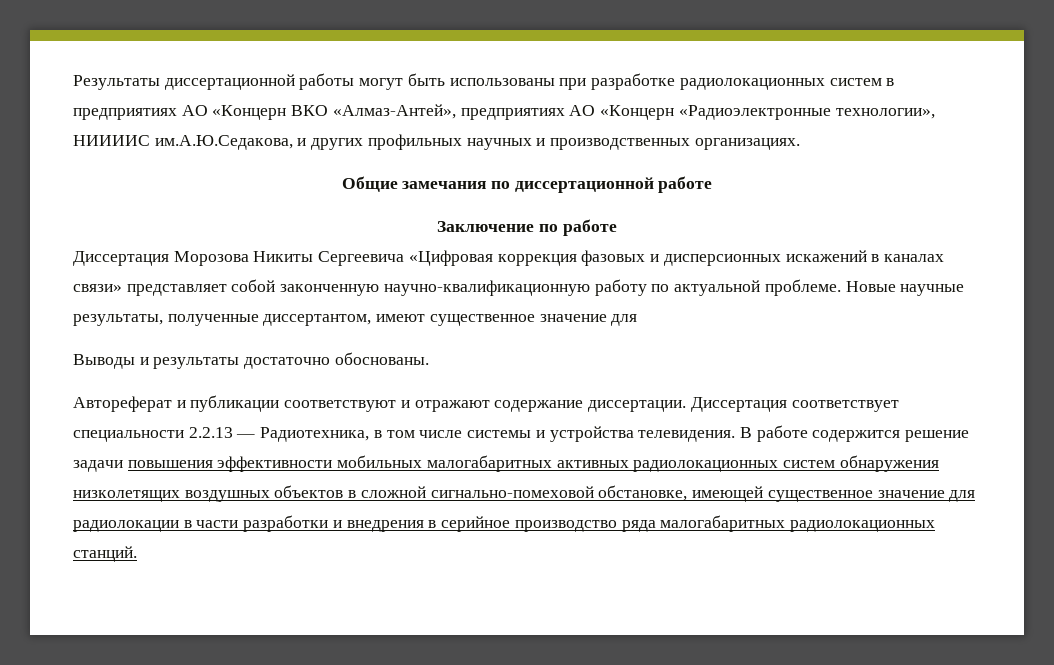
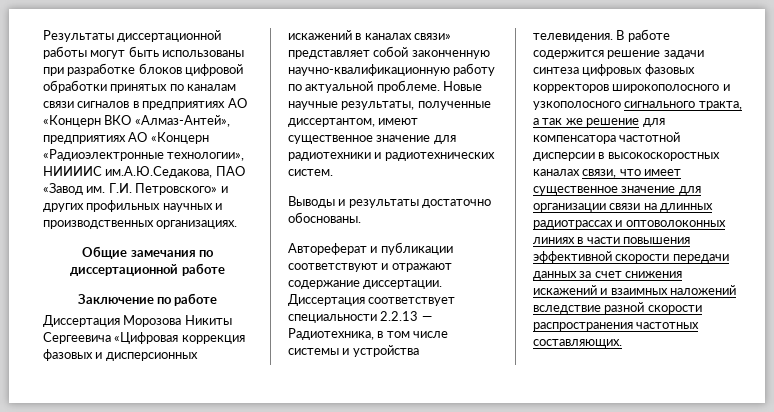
[679,78,882,90] радиолокационных систем -> [138,63,244,76] [43,80,237,93] [43,101,130,108] блоков цифровой обработки принятых по каналам связи сигналов
(293, 142) none -> [215,166,245,176] [43,183,218,195] ПАО «Завод им. Г.И. Петровского»
(638, 320) none -> [288,152,495,161] [288,169,333,176] радиотехники и радиотехнических систем.
[127,455,939,472] [73,485,976,502] [73,515,935,532] [73,546,137,562] повышения эффективности мобильных малогабаритных активных радиолокационных систем обнаружения низколетящих воздушных объектов в сложной сигнально-помеховой обстановке, имеющей существенное значение для радиолокации в части разработки и внедрения в серийное производство ряда малогабаритных радиолокационных станций. -> [533,64,695,76] [533,84,730,93] [533,101,742,110] [533,118,665,127] [533,132,681,144] [533,152,720,161] [533,169,682,178] [533,186,701,195] [533,203,714,212] [533,220,726,229] [533,237,691,244] [533,251,729,263] [533,271,683,280] [533,285,737,295] [533,302,702,314] [533,322,700,331] [533,339,622,348] синтеза цифровых фазовых корректоров широкополосного и узкополосного сигнального тракта, а так же решение для компенсатора частотной дисперсии в высокоскоростных каналах связи, что имеет существенное значение для организации связи на длинных радиотрассах и оптоволоконных линиях в части повышения эффективной скорости передачи данных за счет снижения искажений и взаимных наложений вследствие разной скорости распространения частотных составляющих.

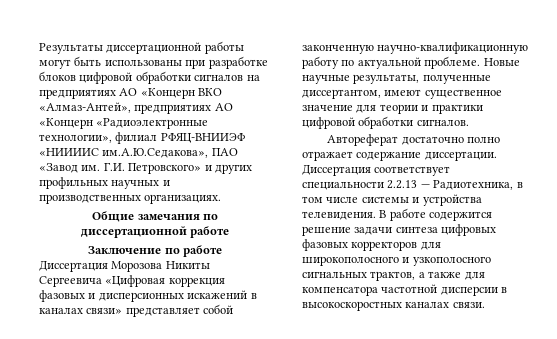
[110,84,237,93] [43,101,139,108] принятых по каналам связи сигналов в -> [194,74,260,81] сигналов на
[43,166,213,178] НИИИИС им.А.Ю.Седакова, -> [115,132,245,144] [39,148,209,158] филиал РФЯЦ-ВНИИЭФ «НИИИИС им.А.Ю.Седакова»,
[288,152,495,161] [288,169,333,176] [288,196,492,208] [288,212,361,223] [288,242,453,255] [288,263,452,272] радиотехники и радиотехнических систем. // Выводы и результаты достаточно обоснованы. // Автореферат и публикации соответствуют и отражают -> [379,104,483,114] [302,116,469,129] [327,134,500,146] [302,151,353,161] теории и практики цифровой обработки сигналов. // Автореферат достаточно полно отражает
(609, 88) none -> [420,242,441,250] для
[624,101,742,110] [533,118,640,127] сигнального тракта, а так же решение -> [302,271,462,281] сигнальных трактов, а также
[582,169,682,178] [533,186,701,195] [533,203,714,212] [533,220,726,229] [533,237,691,244] [533,251,729,263] [533,271,683,280] [533,285,737,295] [533,302,702,314] [533,322,700,331] [533,339,622,348] связи, что имеет существенное значение для организации связи на длинных радиотрассах и оптоволоконных линиях в части повышения эффективной скорости передачи данных за счет снижения искажений и взаимных наложений вследствие разной скорости распространения частотных составляющих. -> [452,302,485,308] связи.

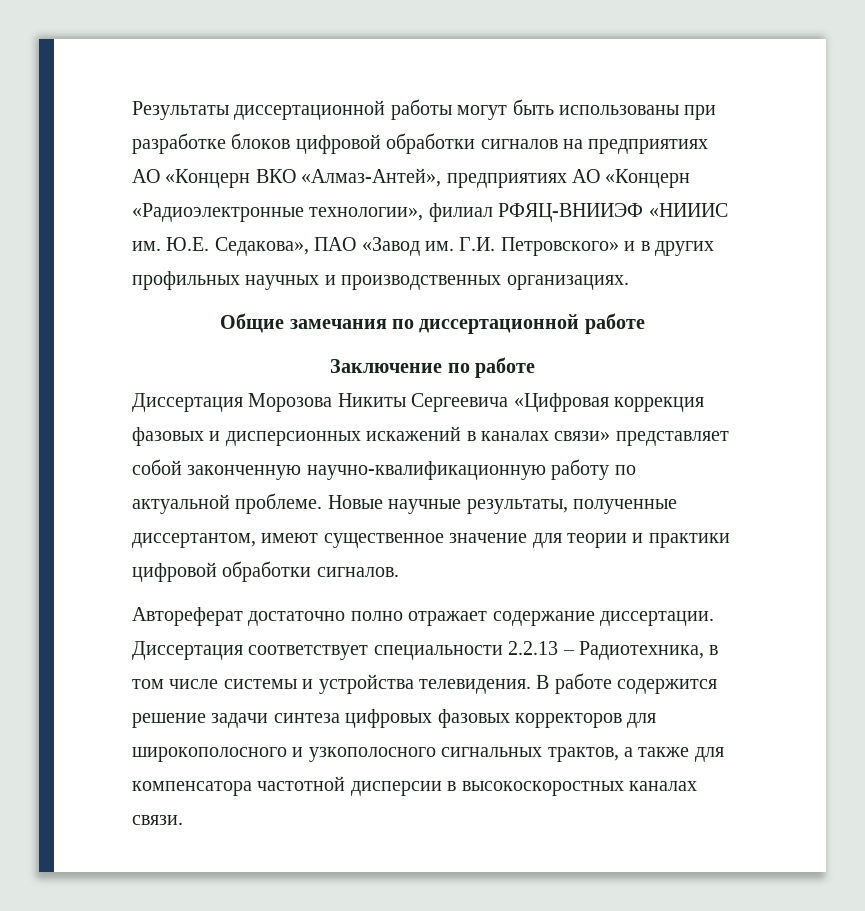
[39,148,209,158] «НИИИИС им.А.Ю.Седакова», -> [648,203,728,217] [132,237,309,256] «НИИИС им. Ю.Е. Седакова»,
(212, 168) none -> [640,241,650,251] в
[420,184,430,188] — -> [562,650,575,655] –

